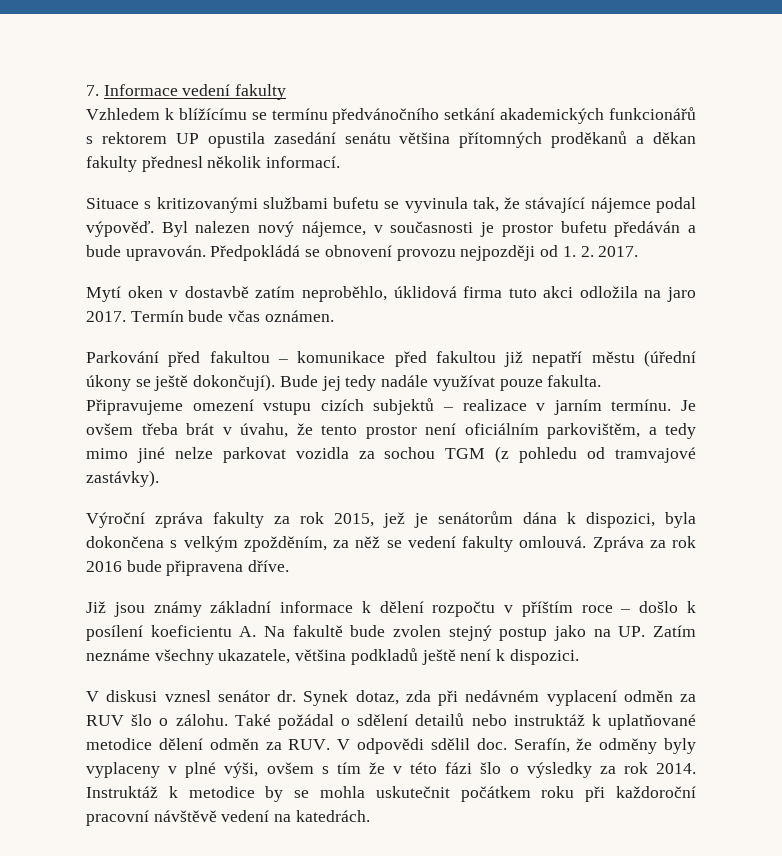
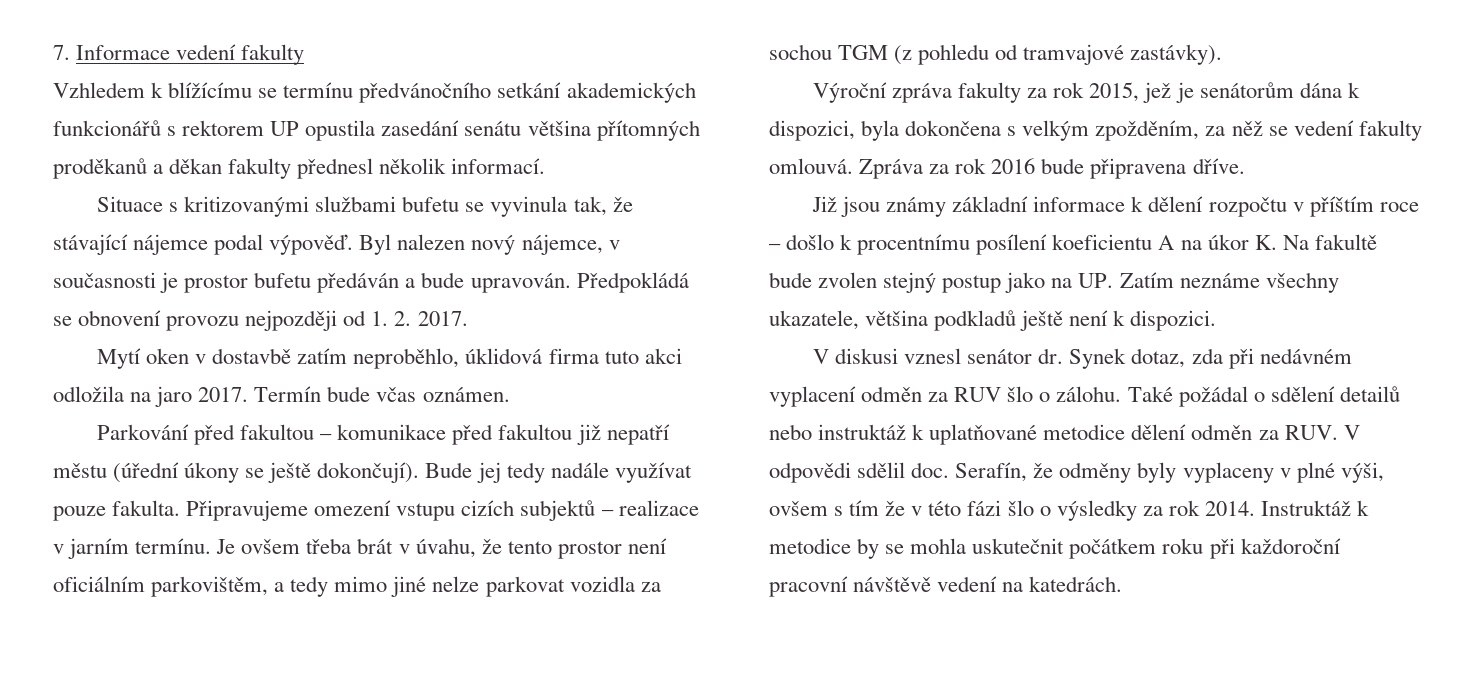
(696, 607) none -> [857,234,971,255] procentnímu
[239,626,257,637] A. -> [1158,234,1277,250] A na úkor K.

